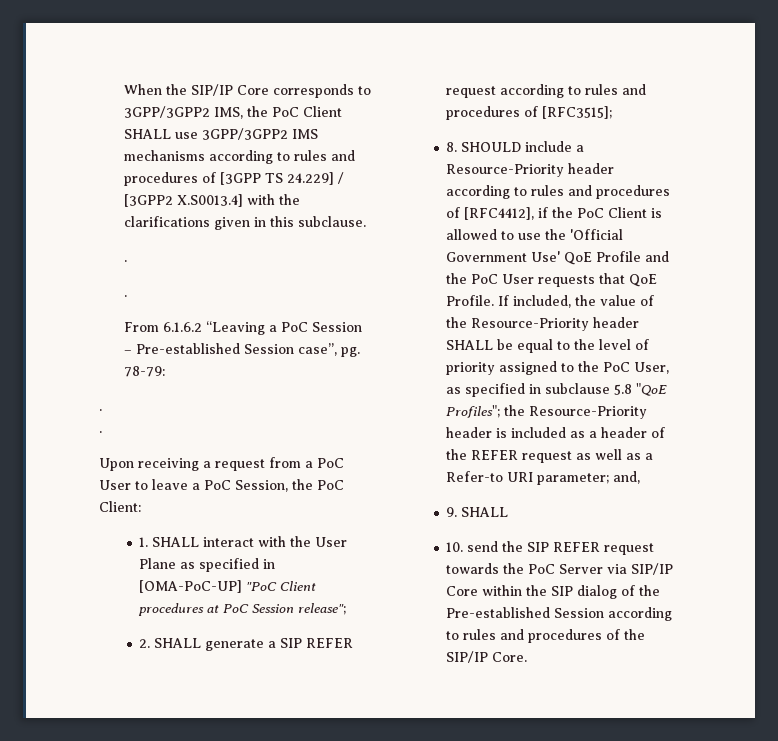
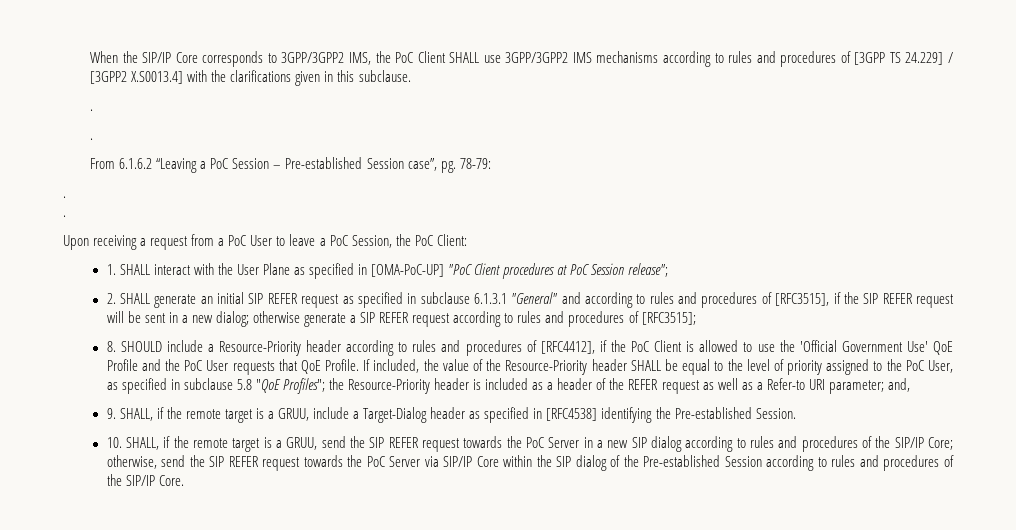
(265, 645) none -> [200,292,954,308] [106,311,347,327] an initial SIP REFER request as specified in subclause 6.1.3.1 "General" and according to rules and procedures of [RFC3515], if the SIP REFER request will be sent in a new dialog; otherwise generate
[461,507,509,517] [446,542,464,552] SHALL // 10. -> [119,407,796,423] [106,436,953,452] [106,455,157,469] SHALL, if the remote target is a GRUU, include a Target-Dialog header as specified in [RFC4538] identifying the Pre-established Session. // 10. SHALL, if the remote target is a GRUU, send the SIP REFER request towards the PoC Server in a new SIP dialog according to rules and procedures of the SIP/IP Core; otherwise,

